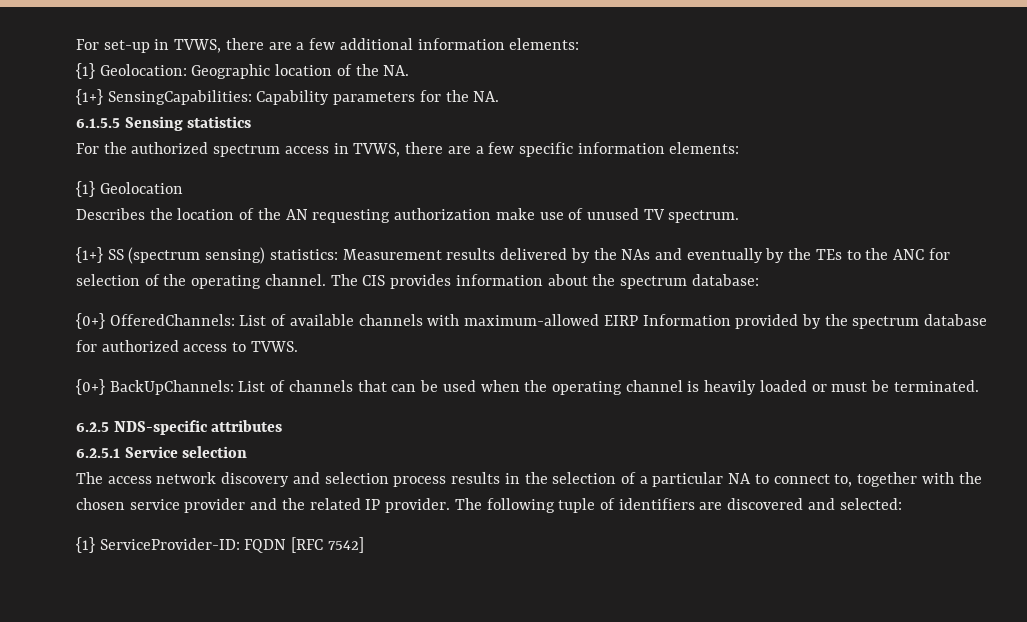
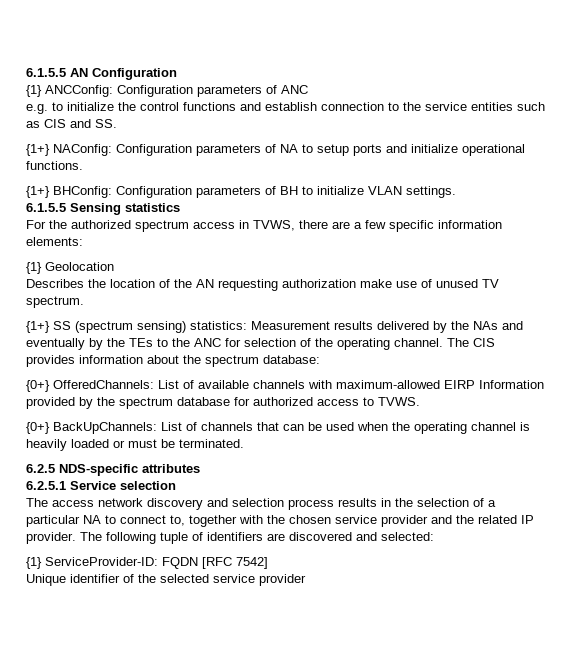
[76,38,580,53] [76,63,410,79] [76,89,500,105] For set-up in TVWS, there are a few additional information elements: // {1} Geolocation: Geographic location of the NA. // {1+} SensingCapabilities: Capability parameters for the NA. -> [26,68,177,80] [26,85,308,97] [26,102,545,114] [26,119,117,128] [26,144,525,156] [26,161,83,170] [26,186,456,198] 6.1.5.5 AN Configuration // {1} ANCConfig: Configuration parameters of ANC // e.g. to initialize the control functions and establish connection to the service entities such as CIS and SS. // {1+} NAConfig: Configuration parameters of NA to setup ports and initialize operational functions. // {1+} BHConfig: Configuration parameters of BH to initialize VLAN settings.
(364, 545) none -> [26,574,306,586] // Unique identifier of the selected service provider

